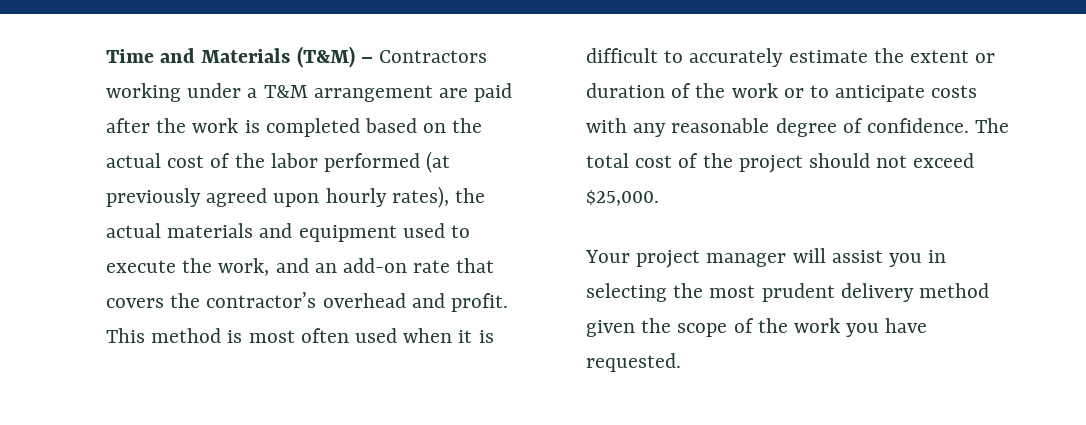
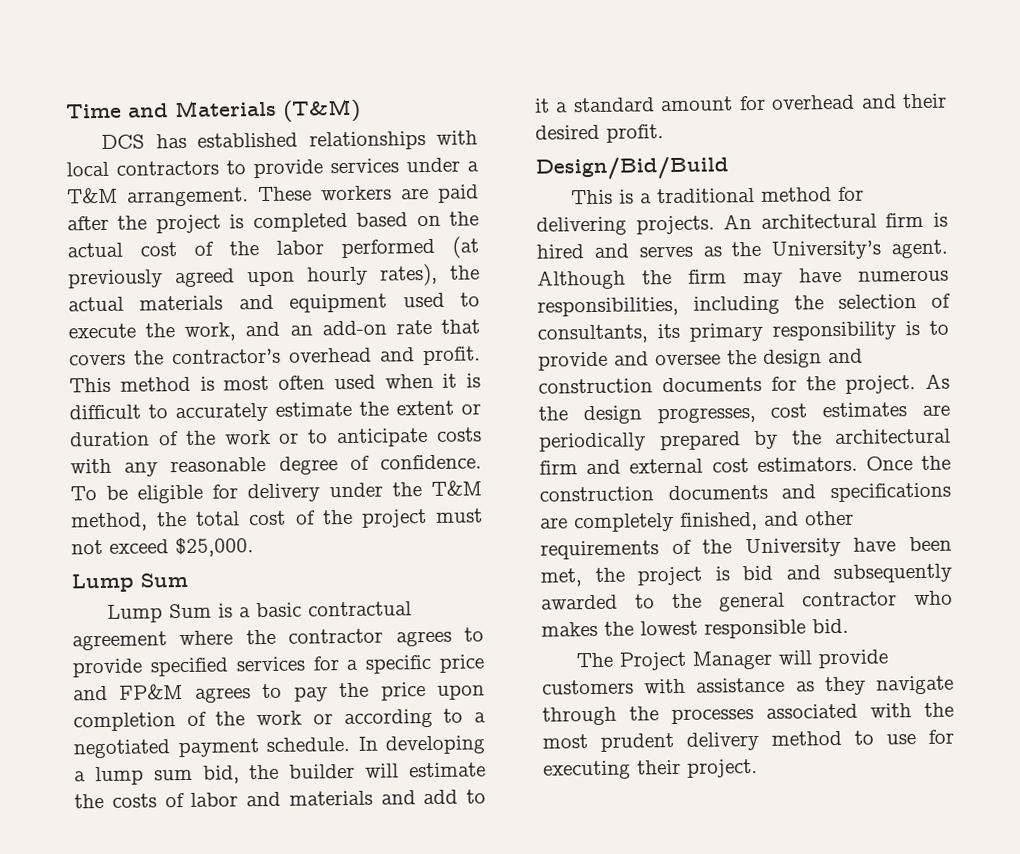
[360,50,488,63] [106,83,433,102] – Contractors working under a T&M arrangement -> [101,130,478,151] [66,157,479,179] [67,185,392,207] // DCS has established relationships with local contractors to provide services under a T&M arrangement. These workers
[192,118,239,133] work -> [155,214,221,234] project
[975,118,1010,133] The -> [70,480,482,504] [71,511,188,532] To be eligible for delivery under the T&M method, the
[809,153,871,168] should -> [435,508,483,523] must
[585,248,947,268] [586,283,667,302] Your project manager will assist you in selecting -> [71,572,188,593] [107,601,413,623] [72,627,484,651] [72,654,484,678] [73,682,485,703] [73,708,487,732] [73,735,485,759] [74,762,486,786] [74,789,486,809] [534,93,947,113] [535,124,664,143] [535,156,729,181] [571,186,865,205] [536,212,948,236] [536,239,948,260] [537,267,949,290] [537,293,951,317] [537,320,949,344] [538,348,863,371] [538,373,950,394] [538,402,950,425] [539,428,951,452] [539,455,951,475] [539,482,951,503] [540,510,854,533] [540,536,952,560] [540,563,952,587] [541,590,953,612] [541,618,849,639] [576,649,889,671] [542,675,954,696] [542,703,912,726] Lump Sum // Lump Sum is a basic contractual agreement where the contractor agrees to provide specified services for a specific price and FP&M agrees to pay the price upon completion of the work or according to a negotiated payment schedule. In developing a lump sum bid, the builder will estimate the costs of labor and materials and add to it a standard amount for overhead and their desired profit. // Design/Bid/Build // This is a traditional method for delivering projects. An architectural firm is hired and serves as the University’s agent. Although the firm may have numerous responsibilities, including the selection of consultants, its primary responsibility is to provide and oversee the design and construction documents for the project. As the design progresses, cost estimates are periodically prepared by the architectural firm and external cost estimators. Once the construction documents and specifications are completely finished, and other requirements of the University have been met, the project is bid and subsequently awarded to the general contractor who makes the lowest responsible bid. // The Project Manager will provide customers with assistance as they navigate through the processes associated with
[586,318,928,337] [586,353,681,372] given the scope of the work you have requested. -> [854,729,954,745] [543,759,758,780] to use for executing their project.

